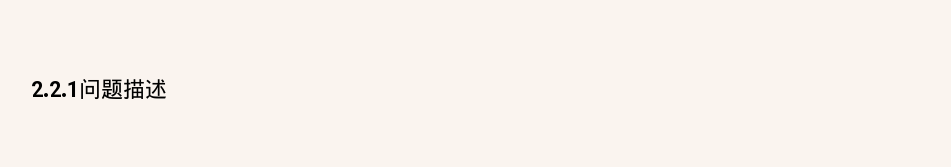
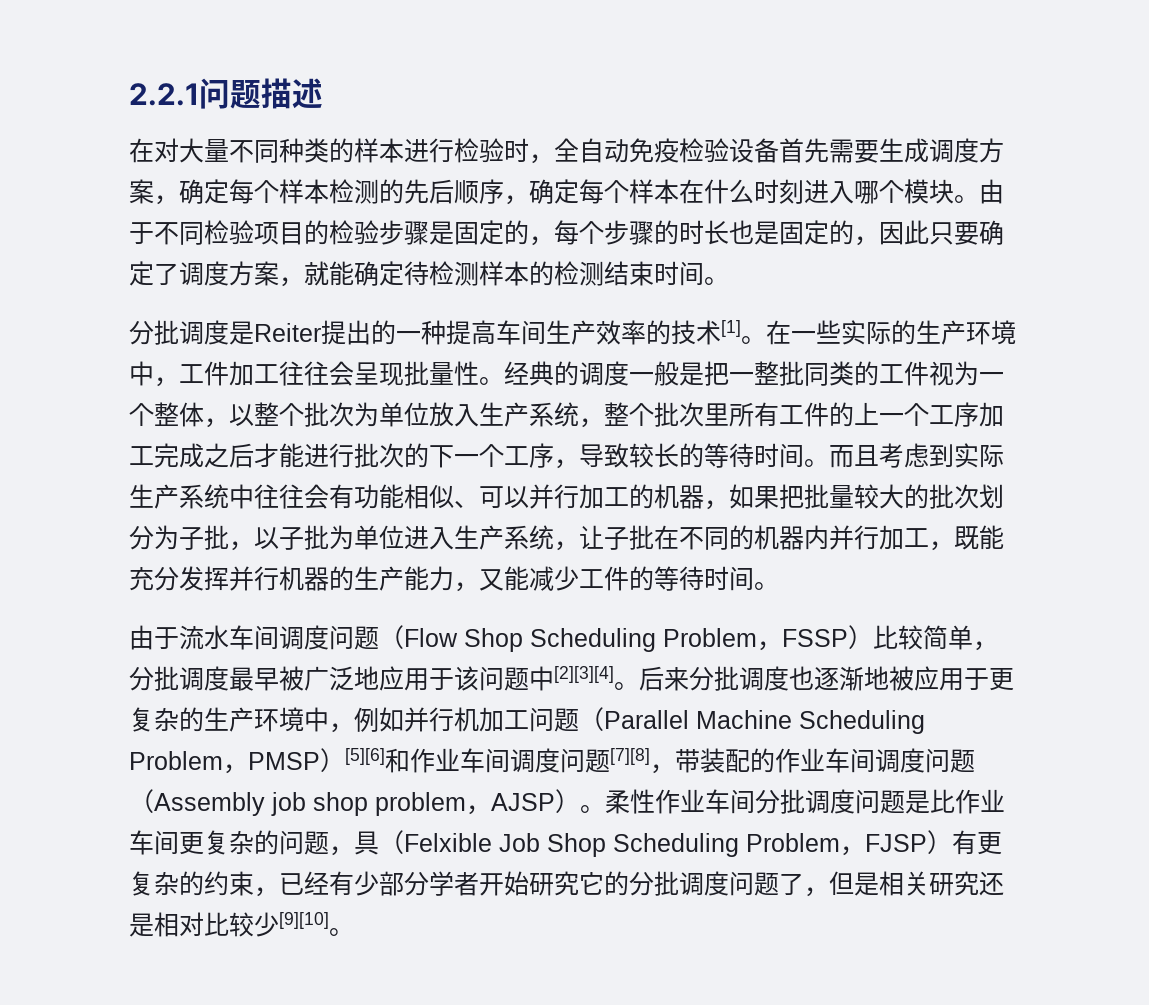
(167, 89) none -> [129,138,1004,164] [129,179,1004,205] [129,220,1004,246] [129,261,729,287] [129,320,1016,345] [129,361,1004,387] [129,402,1004,428] [129,443,1004,469] [129,484,1004,510] [129,525,1004,551] [129,566,779,592] [129,625,998,652] [129,666,1014,691] [129,707,925,734] [129,748,975,774] [129,789,1005,816] [129,830,1002,857] [129,871,1004,897] [129,912,354,937] // 在对大量不同种类的样本进行检验时，全自动免疫检验设备首先需要生成调度方案，确定每个样本检测的先后顺序，确定每个样本在什么时刻进入哪个模块。由于不同检验项目的检验步骤是固定的，每个步骤的时长也是固定的，因此只要确定了调度方案，就能确定待检测样本的检测结束时间。 // 分批调度是Reiter提出的一种提高车间生产效率的技术[1]。在一些实际的生产环境中，工件加工往往会呈现批量性。经典的调度一般是把一整批同类的工件视为一个整体，以整个批次为单位放入生产系统，整个批次里所有工件的上一个工序加工完成之后才能进行批次的下一个工序，导致较长的等待时间。而且考虑到实际生产系统中往往会有功能相似、可以并行加工的机器，如果把批量较大的批次划分为子批，以子批为单位进入生产系统，让子批在不同的机器内并行加工，既能充分发挥并行机器的生产能力，又能减少工件的等待时间。 // 由于流水车间调度问题（Flow Shop Scheduling Problem，FSSP）比较简单，分批调度最早被广泛地应用于该问题中[2][3][4]。后来分批调度也逐渐地被应用于更复杂的生产环境中，例如并行机加工问题（Parallel Machine Scheduling Problem，PMSP）[5][6]和作业车间调度问题[7][8]，带装配的作业车间调度问题（Assembly job shop problem，AJSP）。柔性作业车间分批调度问题是比作业车间更复杂的问题，具（Felxible Job Shop Scheduling Problem，FJSP）有更复杂的约束，已经有少部分学者开始研究它的分批调度问题了，但是相关研究还是相对比较少[9][10]。

